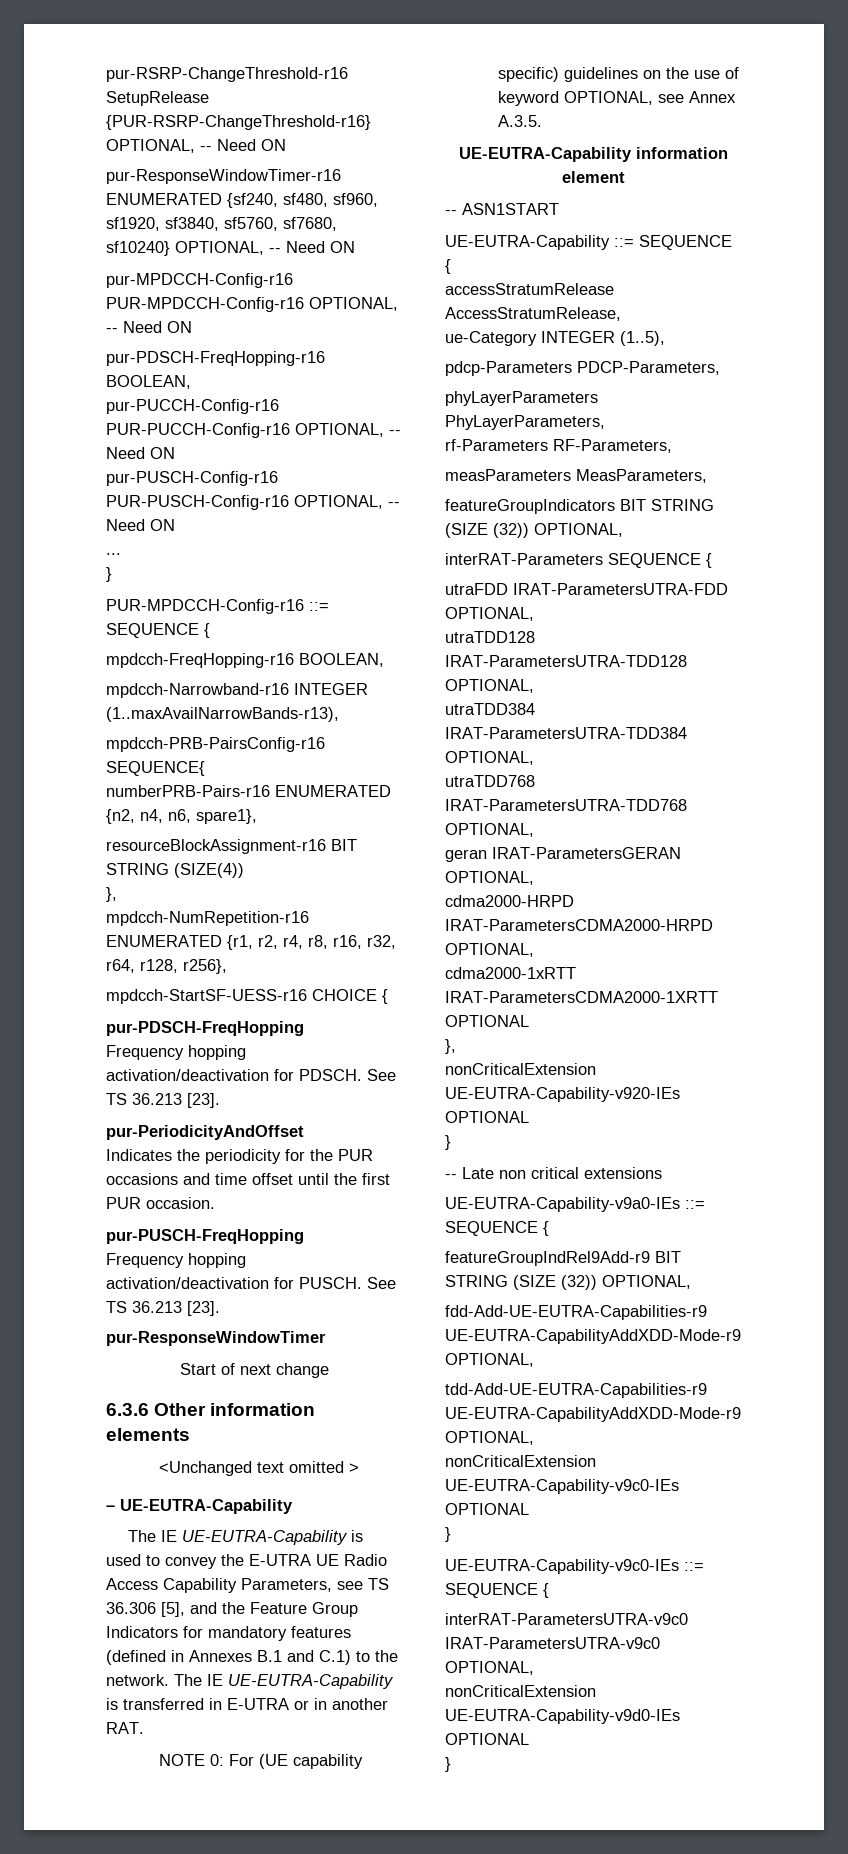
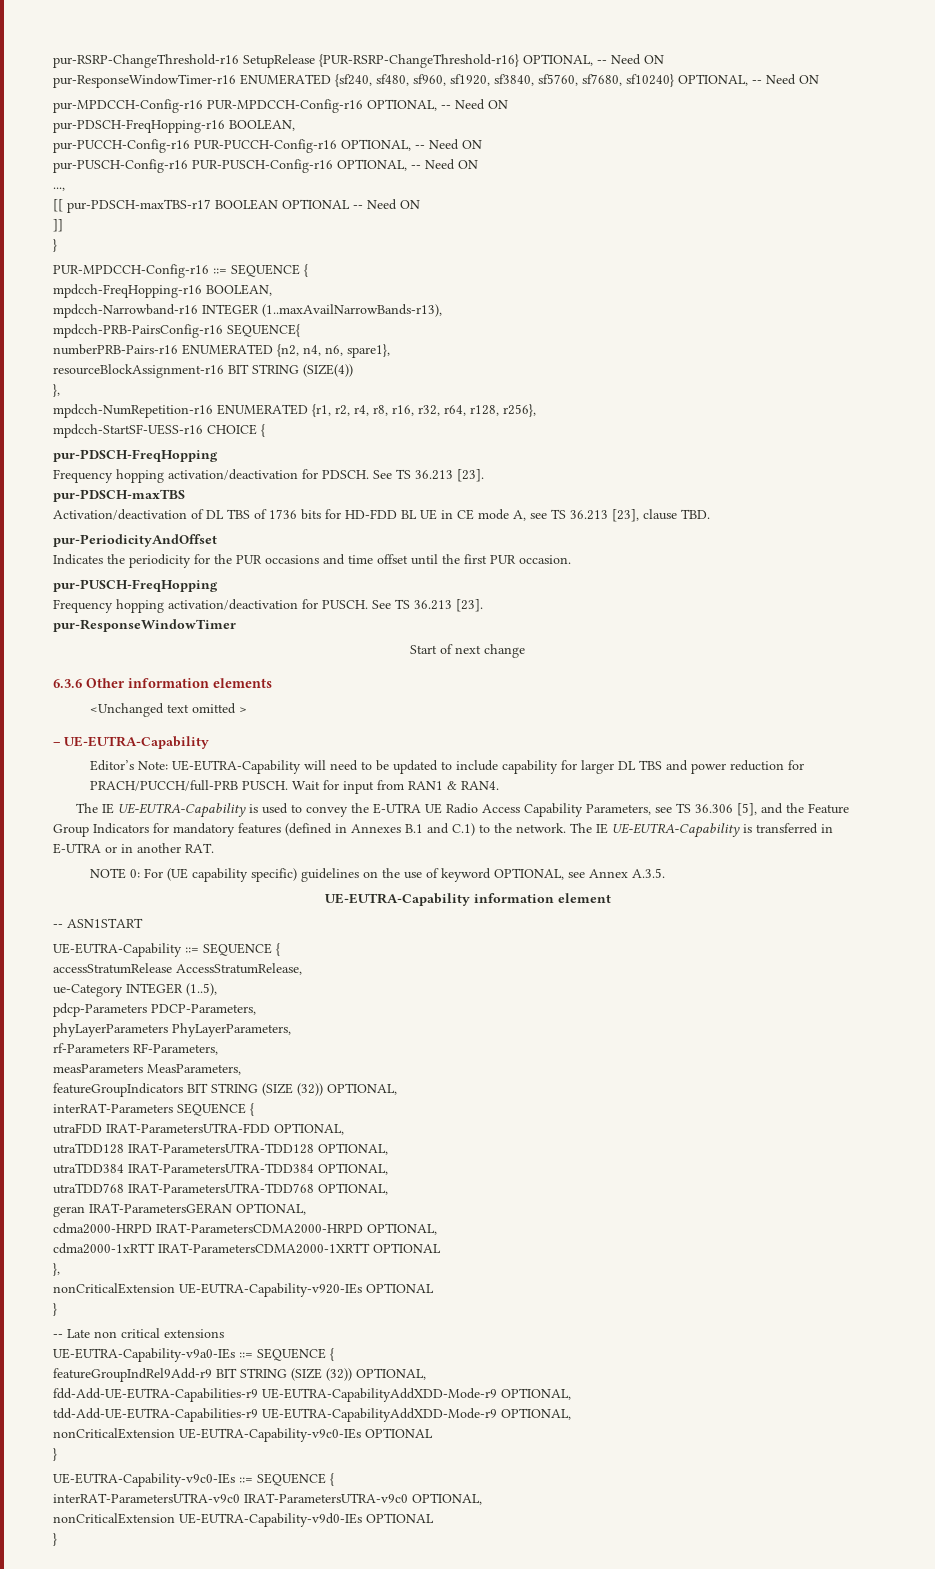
[106,553,121,555] ... -> [53,187,65,191] [53,199,420,213] [53,219,63,232] ..., // [[ pur-PDSCH-maxTBS-r17 BOOLEAN OPTIONAL -- Need ON // ]]
(220, 1100) none -> [53,489,185,502] [53,509,710,522] // pur-PDSCH-maxTBS // Activation/deactivation of DL TBS of 1736 bits for HD-FDD BL UE in CE mode A, see TS 36.213 [23], clause TBD.
(293, 1506) none -> [89,760,804,774] [89,780,499,794] // Editor’s Note: UE-EUTRA-Capability will need to be updated to include capability for larger DL TBS and power reduction for PRACH/PUCCH/full-PRB PUSCH. Wait for input from RAN1 & RAN4.

